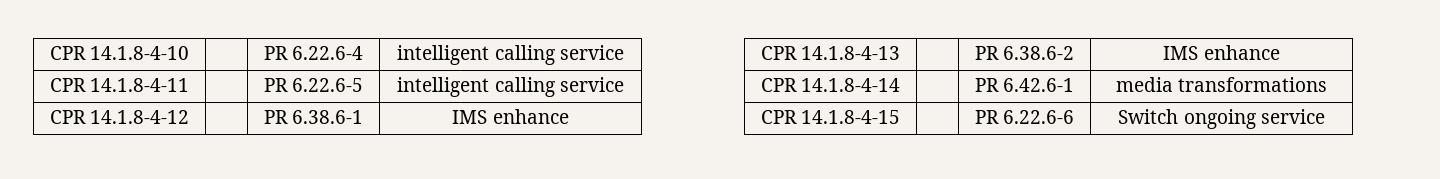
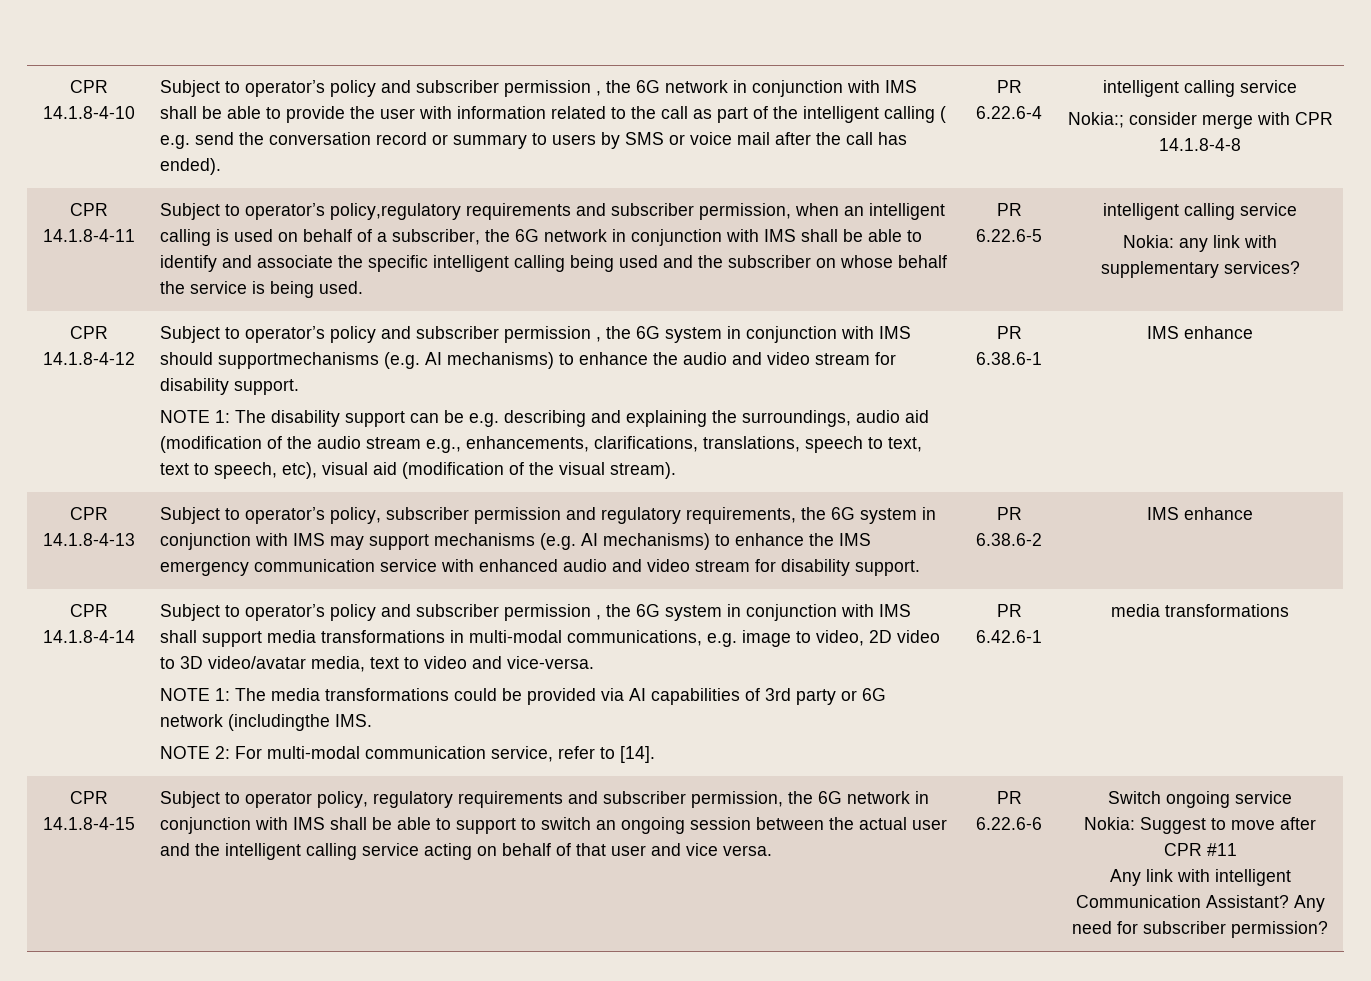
(190, 53) none -> [160,80,918,97] [160,106,947,123] [160,132,908,149] [160,158,222,175] Subject to operator’s policy and subscriber permission , the 6G network in conjunction with IMS shall be able to provide the user with information related to the call as part of the intelligent calling ( e.g. send the conversation record or summary to users by SMS or voice mail after the call has ended).
[49,78,190,92] // CPR 14.1.8-4-11 | -> [1067,112,1333,129] [1158,138,1241,151] [70,203,108,216] [43,229,135,242] [160,203,946,220] [160,229,923,246] [160,255,948,272] [160,281,364,298] // Nokia:; consider merge with CPR 14.1.8-4-8 // CPR 14.1.8-4-11 | Subject to operator’s policy,regulatory requirements and subscriber permission, when an intelligent calling is used on behalf of a subscriber, the 6G network in conjunction with IMS shall be able to identify and associate the specific intelligent calling being used and the subscriber on whose behalf the service is being used.
[49,110,190,124] // CPR 14.1.8-4-12 | -> [1122,235,1277,252] [1100,261,1300,278] [70,326,108,339] [43,352,135,365] [160,326,912,343] [160,352,897,369] [160,378,300,395] [160,410,930,427] [160,436,923,453] [160,462,677,479] // Nokia: any link with supplementary services? // CPR 14.1.8-4-12 | Subject to operator’s policy and subscriber permission , the 6G system in conjunction with IMS should supportmechanisms (e.g. AI mechanisms) to enhance the audio and video stream for disability support. // NOTE 1: The disability support can be e.g. describing and explaining the surroundings, audio aid (modification of the audio stream e.g., enhancements, clarifications, translations, speech to text, text to speech, etc), visual aid (modification of the visual stream).
(901, 53) none -> [160,507,937,524] [160,533,872,550] [160,559,921,576] Subject to operator’s policy, subscriber permission and regulatory requirements, the 6G system in conjunction with IMS may support mechanisms (e.g. AI mechanisms) to enhance the IMS emergency communication service with enhanced audio and video stream for disability support.
(901, 85) none -> [160,604,912,621] [160,630,941,647] [160,656,595,672] [160,688,887,705] [160,714,373,731] [160,746,656,763] Subject to operator’s policy and subscriber permission , the 6G system in conjunction with IMS shall support media transformations in multi-modal communications, e.g. image to video, 2D video to 3D video/avatar media, text to video and vice-versa. // NOTE 1: The media transformations could be provided via AI capabilities of 3rd party or 6G network (includingthe IMS. // NOTE 2: For multi-modal communication service, refer to [14].
(901, 117) none -> [160,791,930,808] [160,817,948,834] [160,843,773,860] Subject to operator policy, regulatory requirements and subscriber permission, the 6G network in conjunction with IMS shall be able to support to switch an ongoing session between the actual user and the intelligent calling service acting on behalf of that user and vice versa.
(1325, 116) none -> [1083,817,1316,834] [1163,843,1237,856] [1109,869,1291,886] [1075,895,1325,912] [1071,921,1328,938] // Nokia: Suggest to move after CPR #11 // Any link with intelligent Communication Assistant? Any need for subscriber permission?

